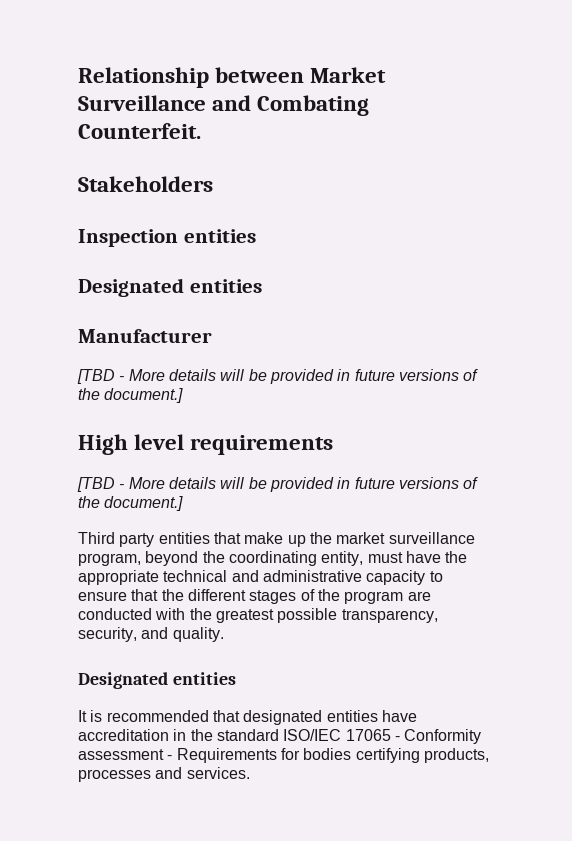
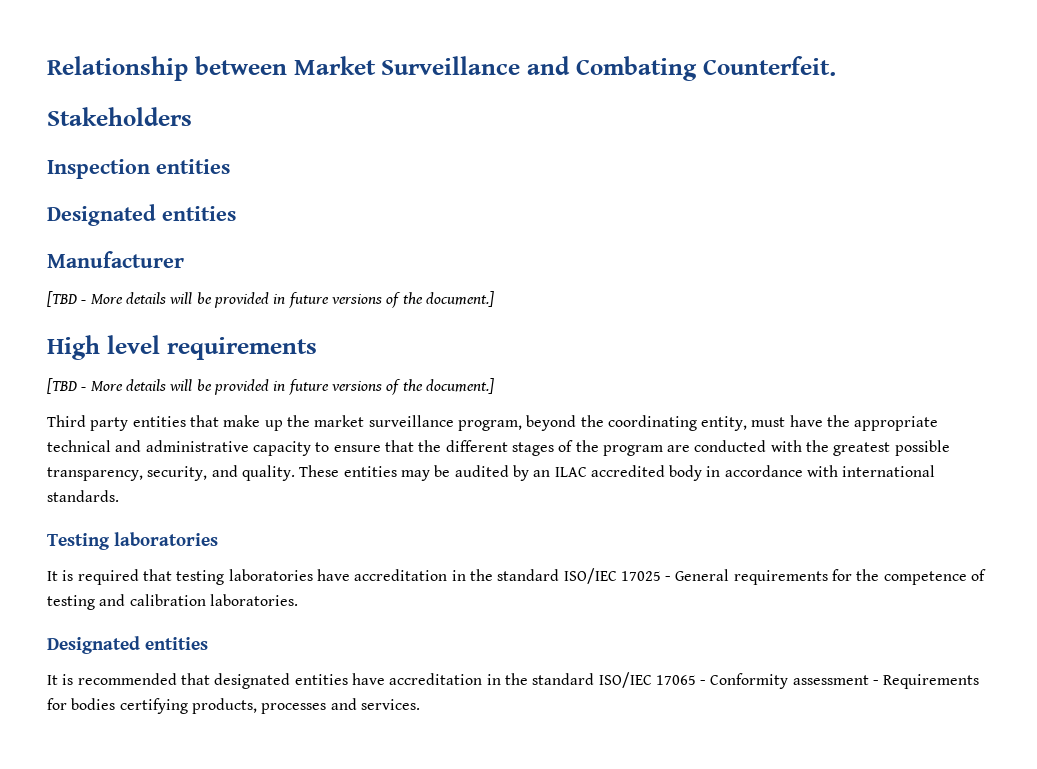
(224, 634) none -> [299,465,936,481] [47,490,119,502] [47,532,218,550] [47,568,987,585] [47,594,298,610] These entities may be audited by an ILAC accredited body in accordance with international standards. // Testing laboratories // It is required that testing laboratories have accreditation in the standard ISO/IEC 17025 - General requirements for the competence of testing and calibration laboratories.

